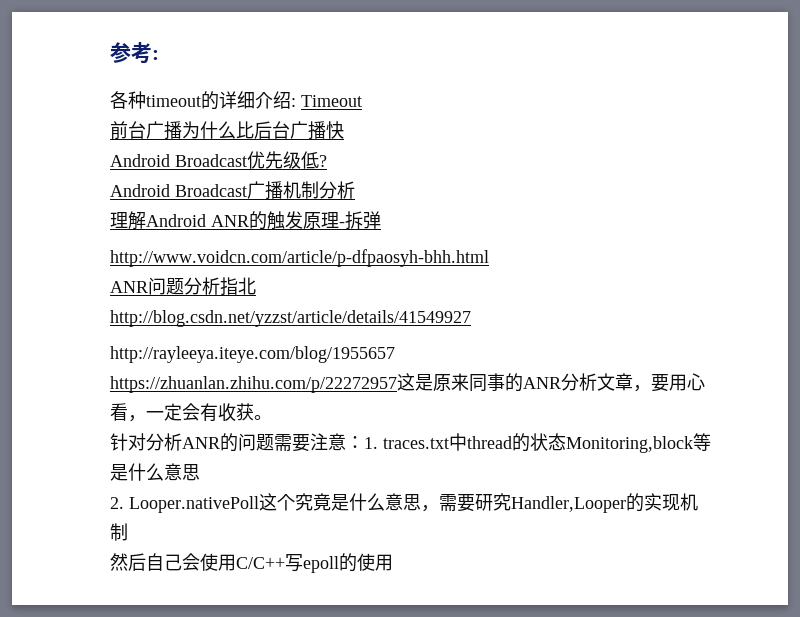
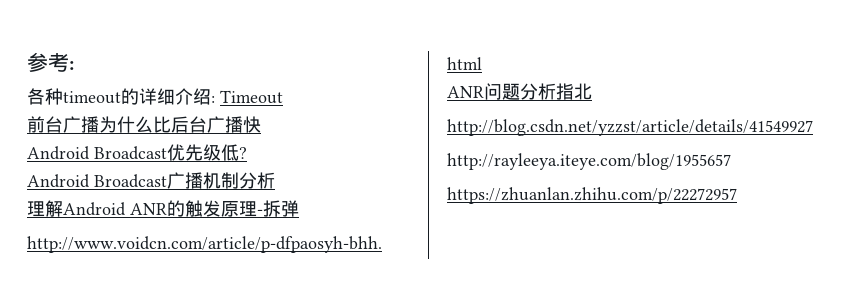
[397,373,705,392] [110,403,272,422] [110,433,711,453] [110,463,200,481] [110,493,698,513] [110,523,128,541] [110,553,393,573] 这是原来同事的ANR分析文章，要用心看，一定会有收获。 // 针对分析ANR的问题需要注意：1. traces.txt中thread的状态Monitoring,block等是什么意思 // 2. Looper.nativePoll这个究竟是什么意思，需要研究Handler,Looper的实现机制 // 然后自己会使用C/C++写epoll的使用 -> (737, 195) none

